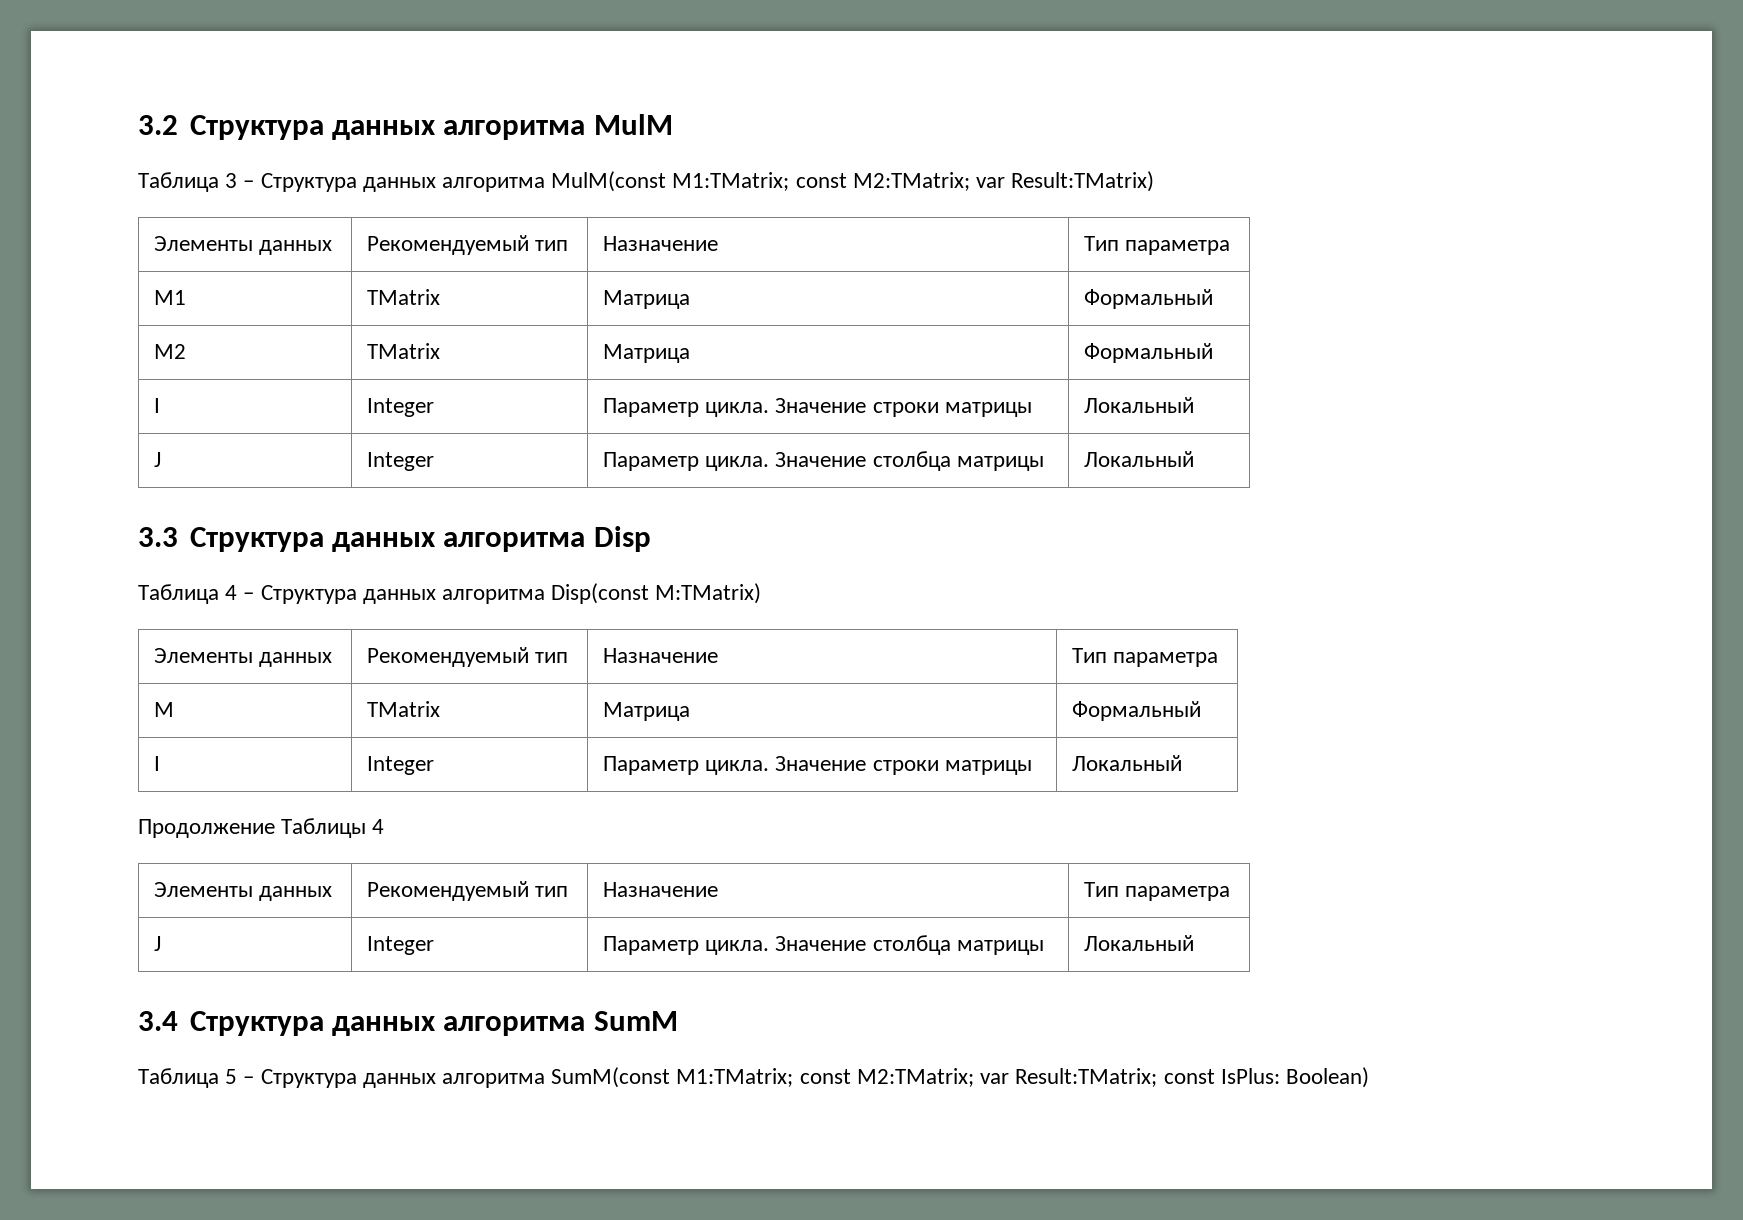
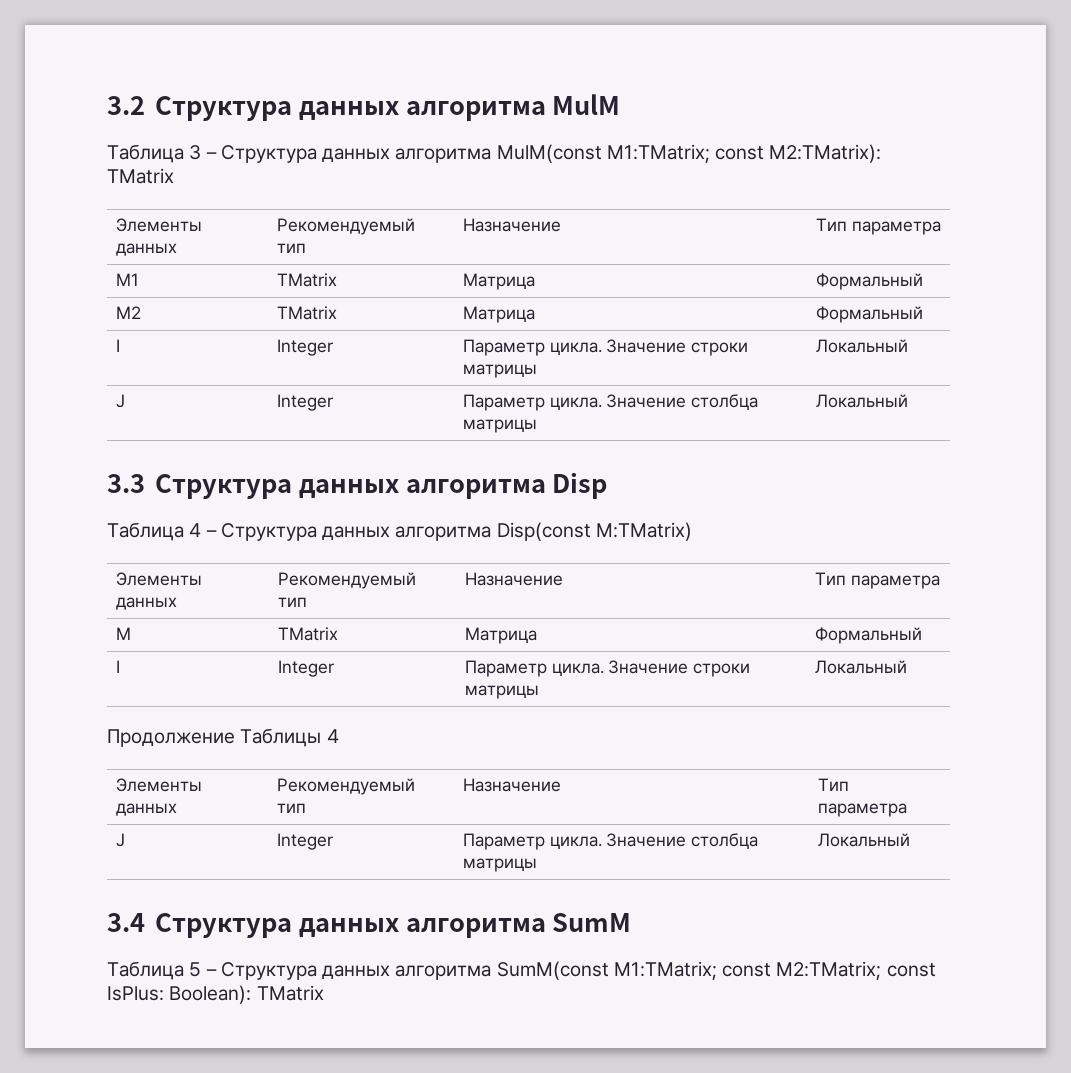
[852,171,1155,192] M2:TMatrix; var Result:TMatrix) -> [769,144,882,163] [107,168,174,184] M2:TMatrix): TMatrix
[980,1067,1369,1088] var Result:TMatrix; const IsPlus: Boolean) -> [886,963,936,977] [107,985,324,1004] const IsPlus: Boolean): TMatrix

